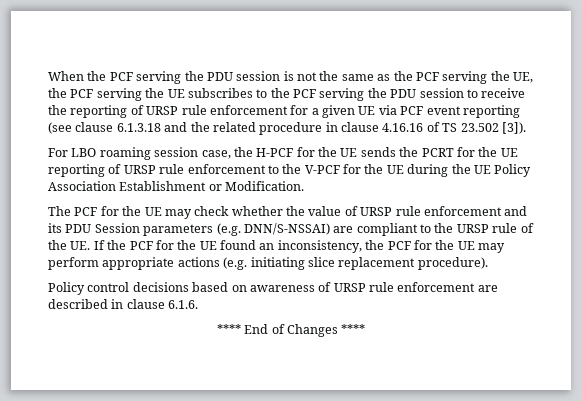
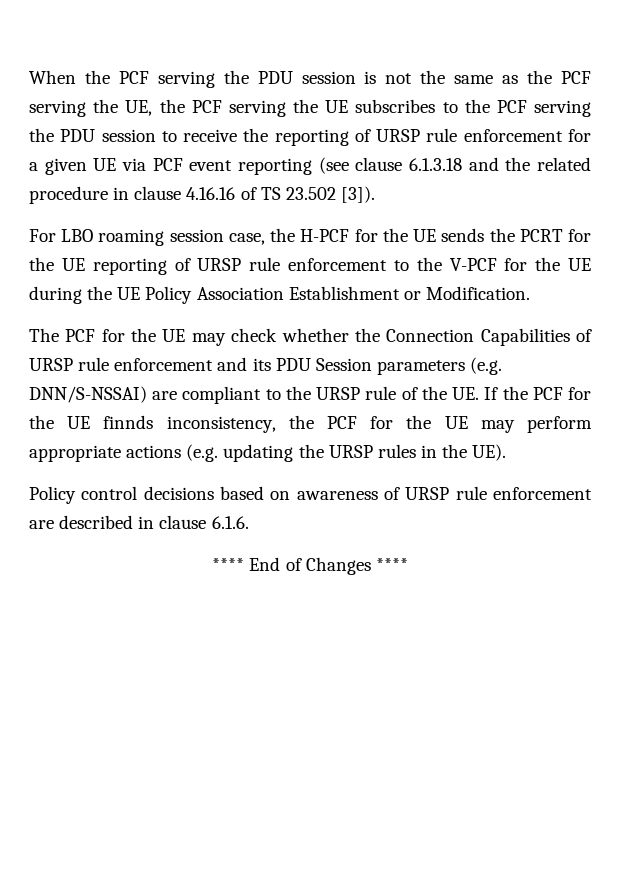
[308,206,342,216] value -> [386,328,570,346] Connection Capabilities
[220,240,275,250] found an -> [103,415,154,429] finnds
[250,257,488,270] initiating slice replacement procedure). -> [223,444,507,462] updating the URSP rules in the UE).

